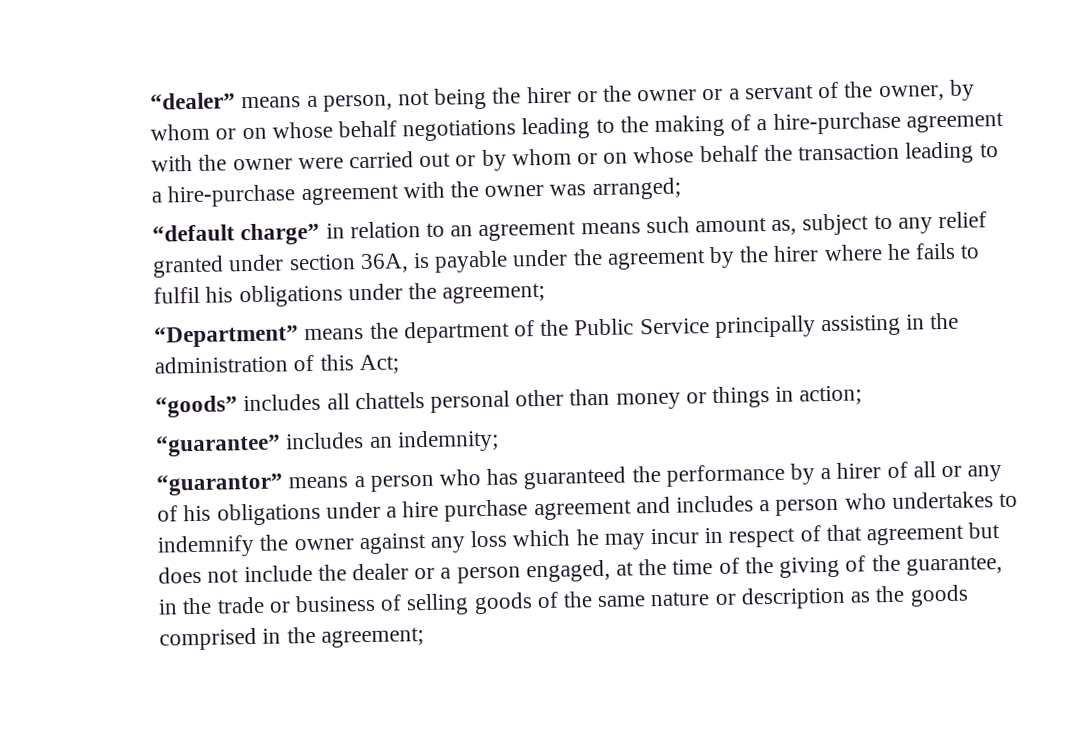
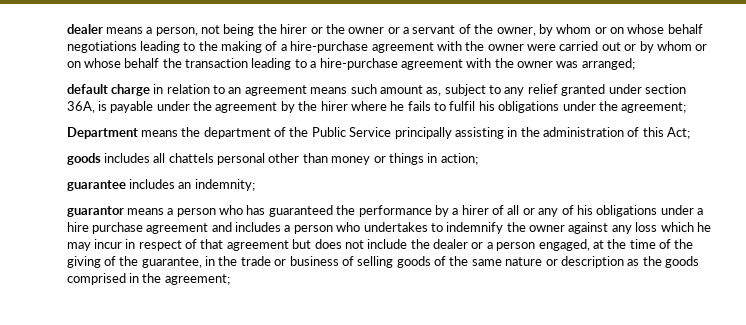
[150,92,237,110] “dealer” -> [66,24,103,34] dealer
[152,222,321,246] “default charge” -> [66,84,150,96] default charge
[154,324,300,348] “Department” -> [66,127,138,139] Department
[155,395,239,418] “goods” -> [66,153,101,165] goods
[155,433,282,457] “guarantee” -> [66,180,126,191] guarantee
[156,472,285,496] “guarantor” -> [66,206,124,217] guarantor

